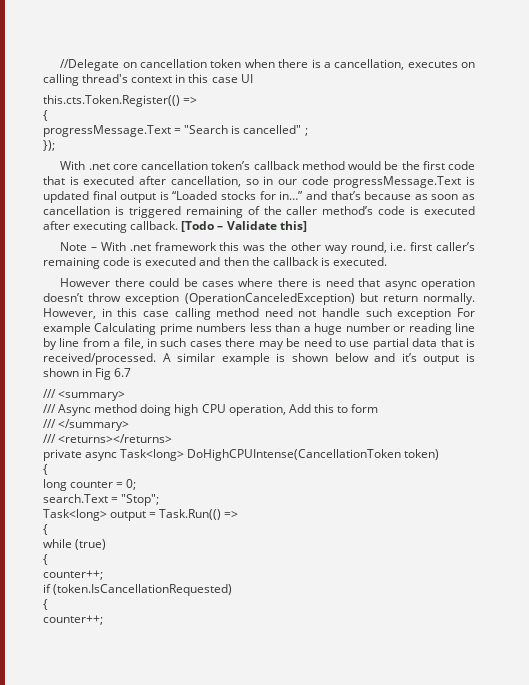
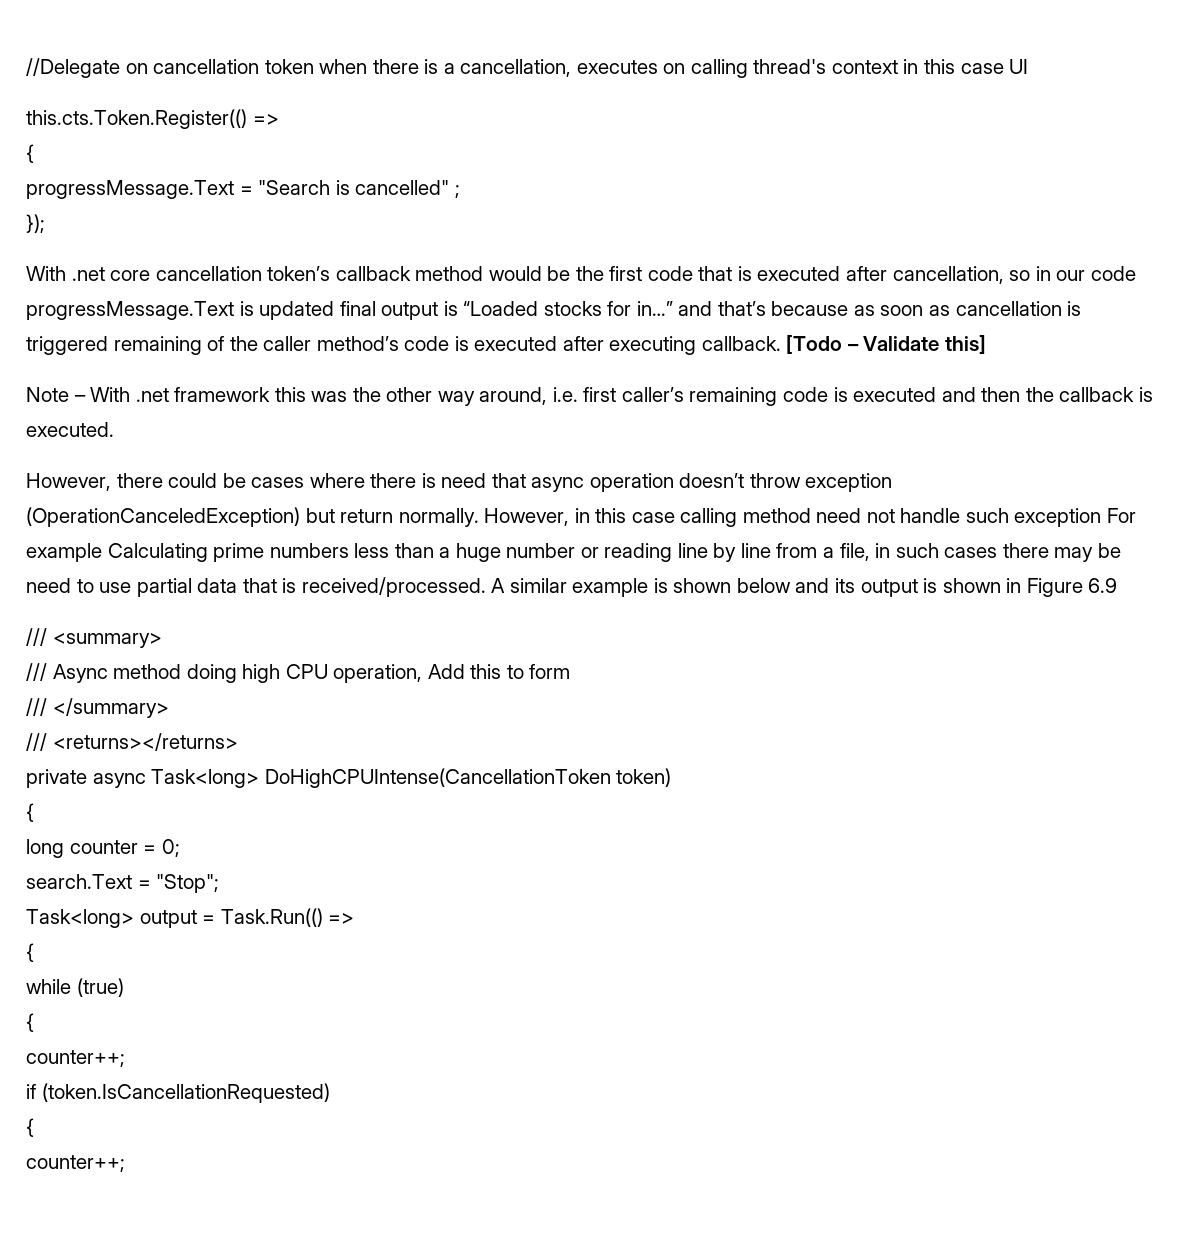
[350,242,387,253] round, -> [479,387,548,405] around,
[60,278,111,287] However -> [26,473,111,491] However,
[401,353,417,362] it’s -> [835,578,856,593] its
[95,368,132,380] Fig 6.7 -> [1026,578,1118,597] Figure 6.9

